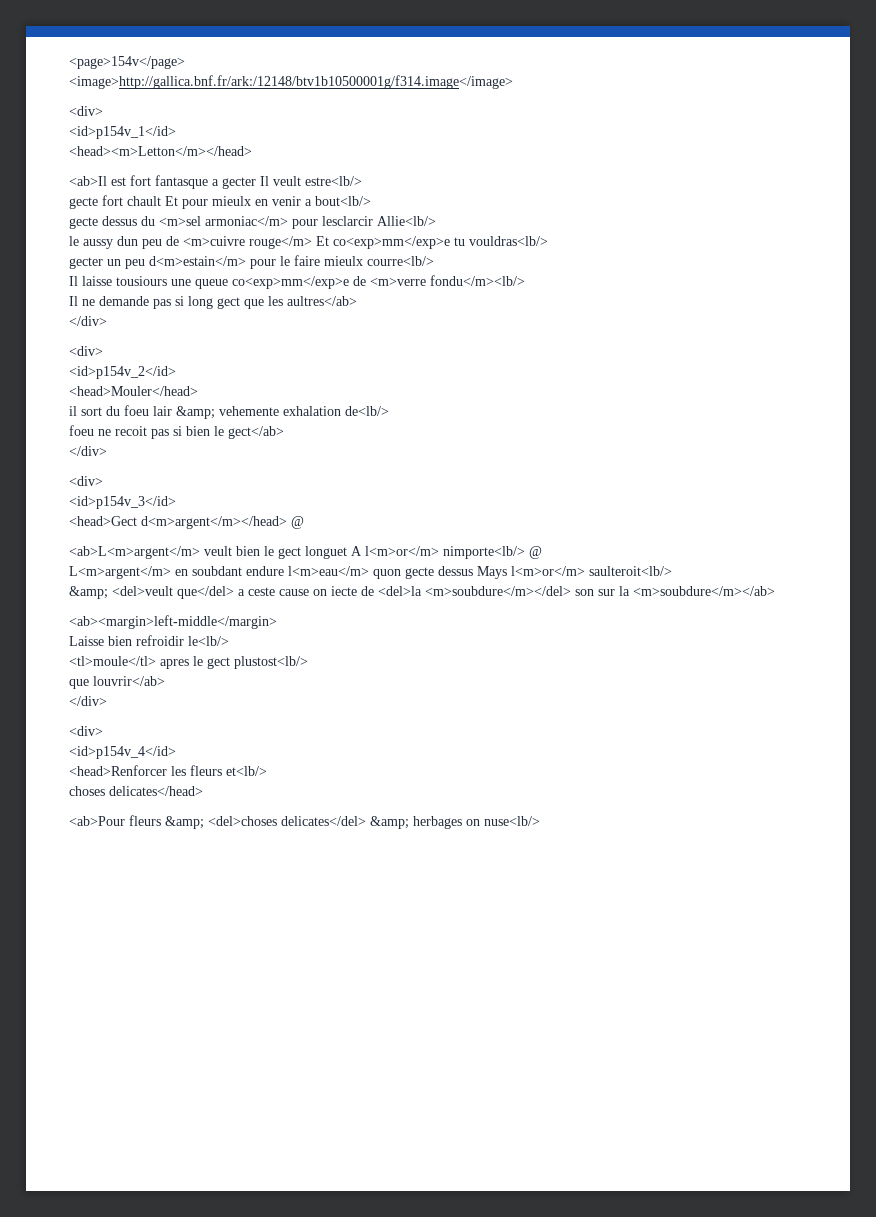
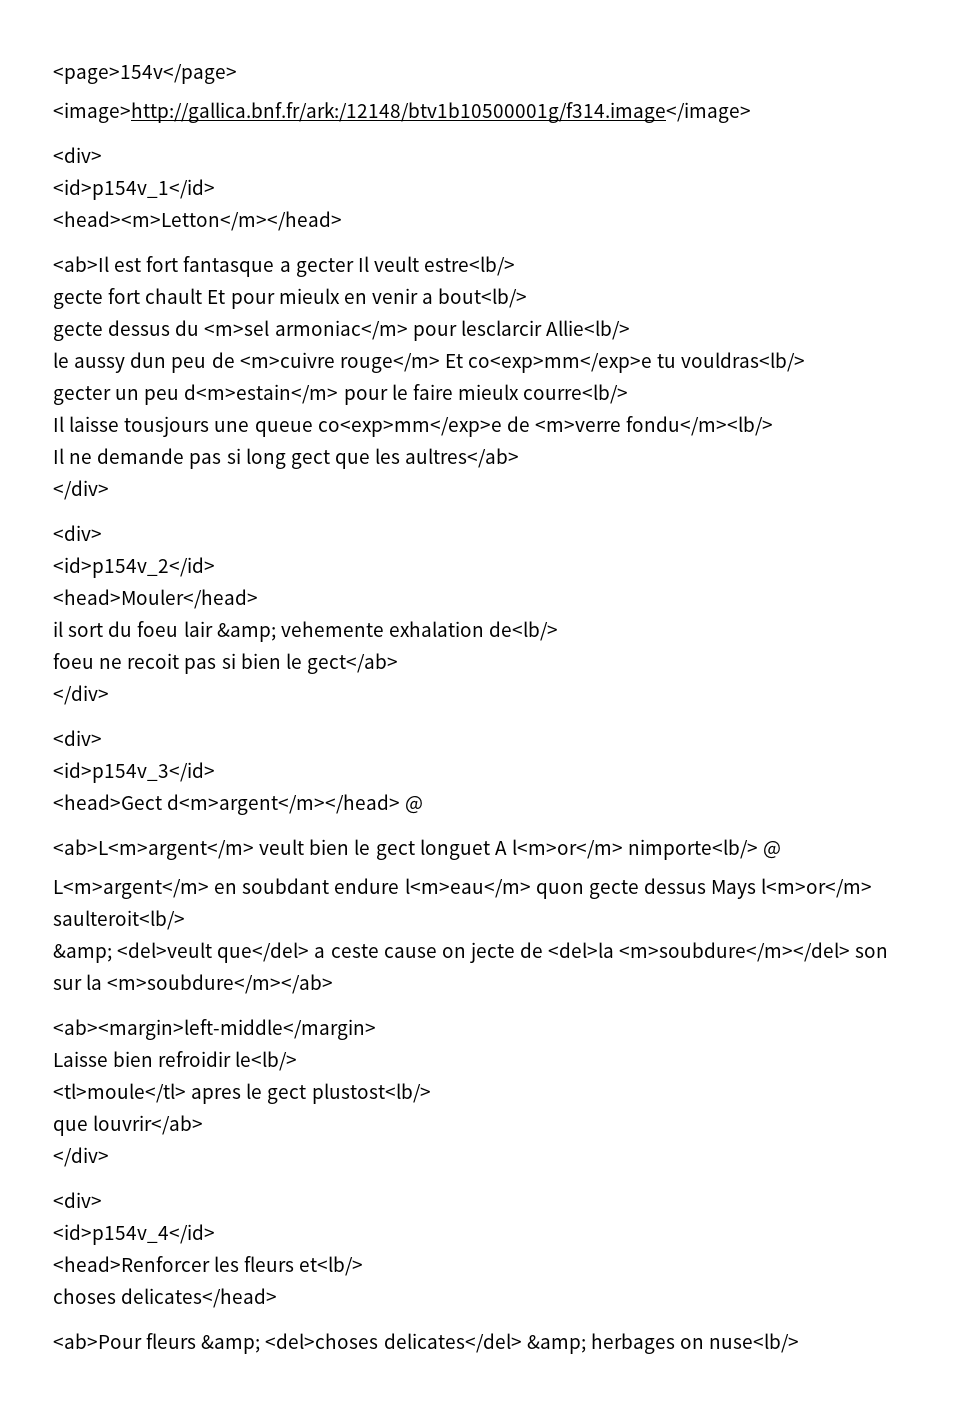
[116,276,167,286] tousiours -> [124,416,210,437] tousjours
[331,586,357,596] iecte -> [469,942,515,963] jecte

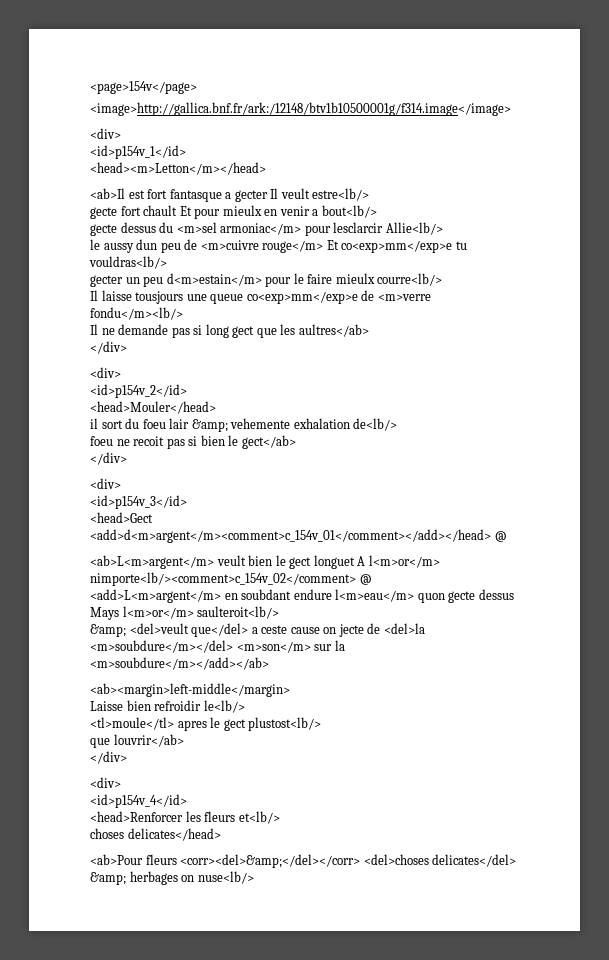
[167,794,401,815] d<m>argent</m></head> -> [90,529,491,543] <add>d<m>argent</m><comment>c_154v_01</comment></add></head>
[628,839,782,860] [53,879,209,899] nimporte<lb/> @ // L<m>argent</m> -> [90,572,372,586] [90,589,221,603] nimporte<lb/><comment>c_154v_02</comment> @ // <add>L<m>argent</m>
[855,947,889,958] son -> [236,641,311,653] <m>son</m>
[107,974,334,994] <m>soubdure</m></ab> -> [90,657,269,670] <m>soubdure</m></add></ab>
[201,1335,261,1354] &amp; -> [180,854,361,868] <corr><del>&amp;</del></corr>

